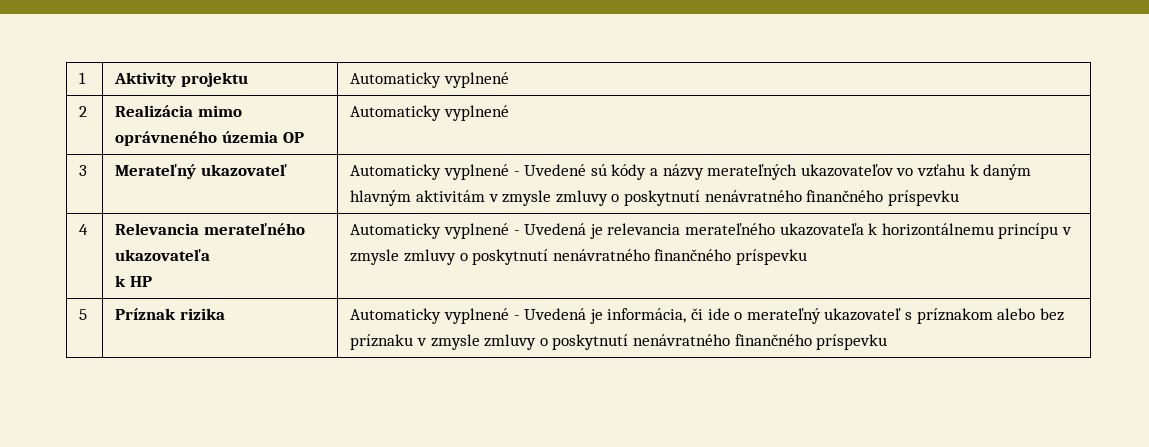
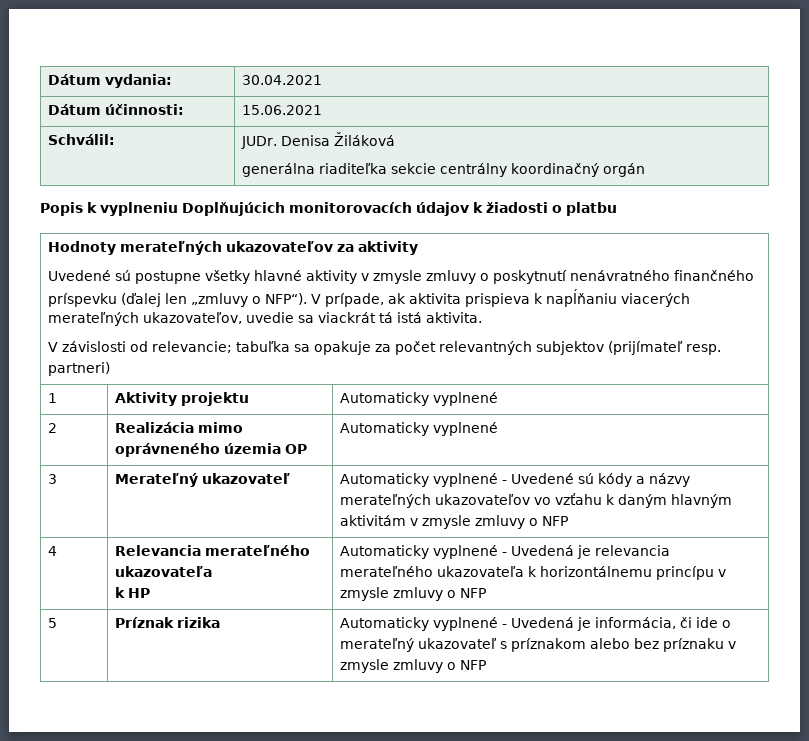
(79, 78) none -> [48,74,173,88] [242,75,323,85] [48,104,185,115] [242,105,323,115] [48,134,116,145] [241,132,396,149] [242,163,646,177] [40,202,617,216] [48,241,419,255] [48,270,755,284] [48,289,691,307] [48,312,483,326] [48,341,722,355] [48,362,111,376] Dátum vydania: | 30.04.2021 // Dátum účinnosti: | 15.06.2021 // Schválil: | JUDr. Denisa Žiláková // generálna riaditeľka sekcie centrálny koordinačný orgán // Popis k vyplneniu Doplňujúcich monitorovacích údajov k žiadosti o platbu // Hodnoty merateľných ukazovateľov za aktivity // Uvedené sú postupne všetky hlavné aktivity v zmysle zmluvy o poskytnutí nenávratného finančného príspevku (ďalej len „zmluvy o NFP“). V prípade, ak aktivita prispieva k napĺňaniu viacerých merateľných ukazovateľov, uvedie sa viackrát tá istá aktivita. // V závislosti od relevancie; tabuľka sa opakuje za počet relevantných subjektov (prijímateľ resp. partneri) //
[623,190,959,206] poskytnutí nenávratného finančného príspevku -> [542,516,569,526] NFP
[472,249,807,265] poskytnutí nenávratného finančného príspevku -> [460,588,487,598] NFP
[552,334,888,350] poskytnutí nenávratného finančného príspevku -> [460,660,487,670] NFP

